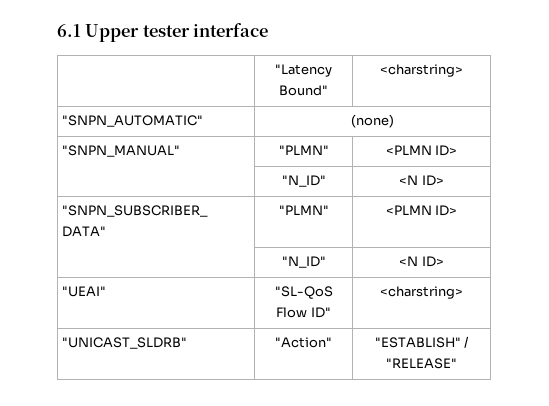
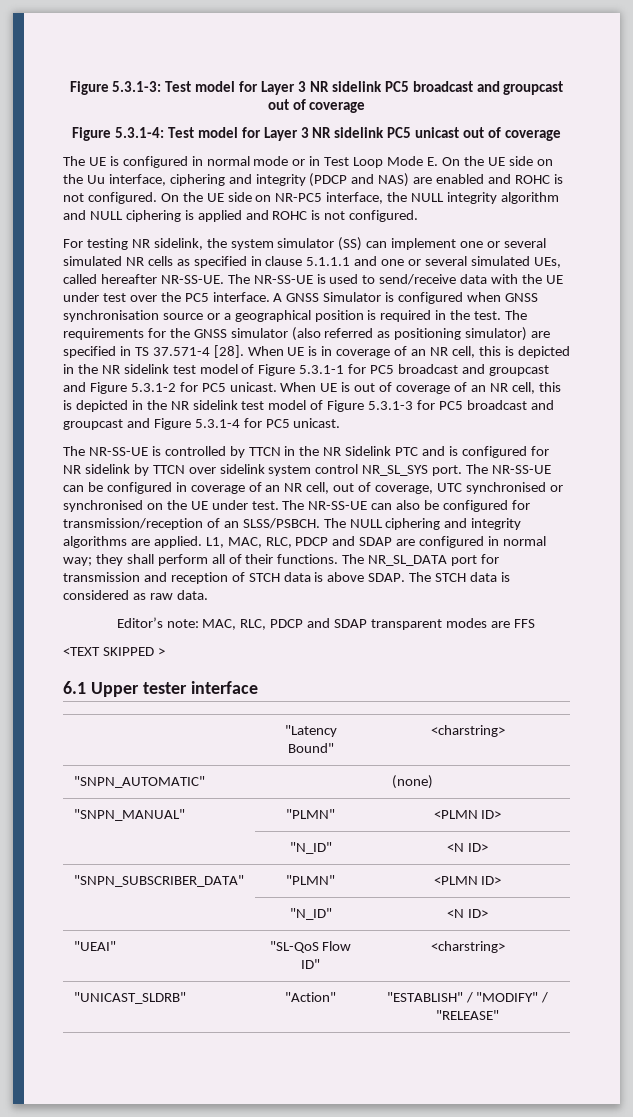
(57, 30) none -> [69,81,564,95] [267,99,366,113] [72,127,561,141] [63,156,553,168] [63,173,563,187] [63,192,559,204] [63,210,419,222] [63,237,546,251] [63,256,561,268] [63,274,563,285] [63,292,538,304] [63,310,528,322] [63,327,551,341] [63,345,570,358] [63,364,549,376] [63,382,561,394] [63,400,554,412] [63,418,341,430] [63,446,549,458] [63,464,552,476] [63,482,563,494] [63,500,530,512] [63,518,522,530] [63,536,546,548] [63,554,500,566] [63,572,510,584] [63,590,208,600] [116,617,535,630] [63,647,165,656] Figure 5.3.1-3: Test model for Layer 3 NR sidelink PC5 broadcast and groupcast out of coverage // Figure 5.3.1-4: Test model for Layer 3 NR sidelink PC5 unicast out of coverage // The UE is configured in normal mode or in Test Loop Mode E. On the UE side on the Uu interface, ciphering and integrity (PDCP and NAS) are enabled and ROHC is not configured. On the UE side on NR-PC5 interface, the NULL integrity algorithm and NULL ciphering is applied and ROHC is not configured. // For testing NR sidelink, the system simulator (SS) can implement one or several simulated NR cells as specified in clause 5.1.1.1 and one or several simulated UEs, called hereafter NR-SS-UE. The NR-SS-UE is used to send/receive data with the UE under test over the PC5 interface. A GNSS Simulator is configured when GNSS synchronisation source or a geographical position is required in the test. The requirements for the GNSS simulator (also referred as positioning simulator) are specified in TS 37.571-4 [28]. When UE is in coverage of an NR cell, this is depicted in the NR sidelink test model of Figure 5.3.1-1 for PC5 broadcast and groupcast and Figure 5.3.1-2 for PC5 unicast. When UE is out of coverage of an NR cell, this is depicted in the NR sidelink test model of Figure 5.3.1-3 for PC5 broadcast and groupcast and Figure 5.3.1-4 for PC5 unicast. // The NR-SS-UE is controlled by TTCN in the NR Sidelink PTC and is configured for NR sidelink by TTCN over sidelink system control NR_SL_SYS port. The NR-SS-UE can be configured in coverage of an NR cell, out of coverage, UTC synchronised or synchronised on the UE under test. The NR-SS-UE can also be configured for transmission/reception of an SLSS/PSBCH. The NULL ciphering and integrity algorithms are applied. L1, MAC, RLC, PDCP and SDAP are configured in normal way; they shall perform all of their functions. The NR_SL_DATA port for transmission and reception of STCH data is above SDAP. The STCH data is considered as raw data. // Editor’s note: MAC, RLC, PDCP and SDAP transparent modes are FFS // <TEXT SKIPPED > //
(470, 342) none -> [476,992,549,1003] "MODIFY" /

